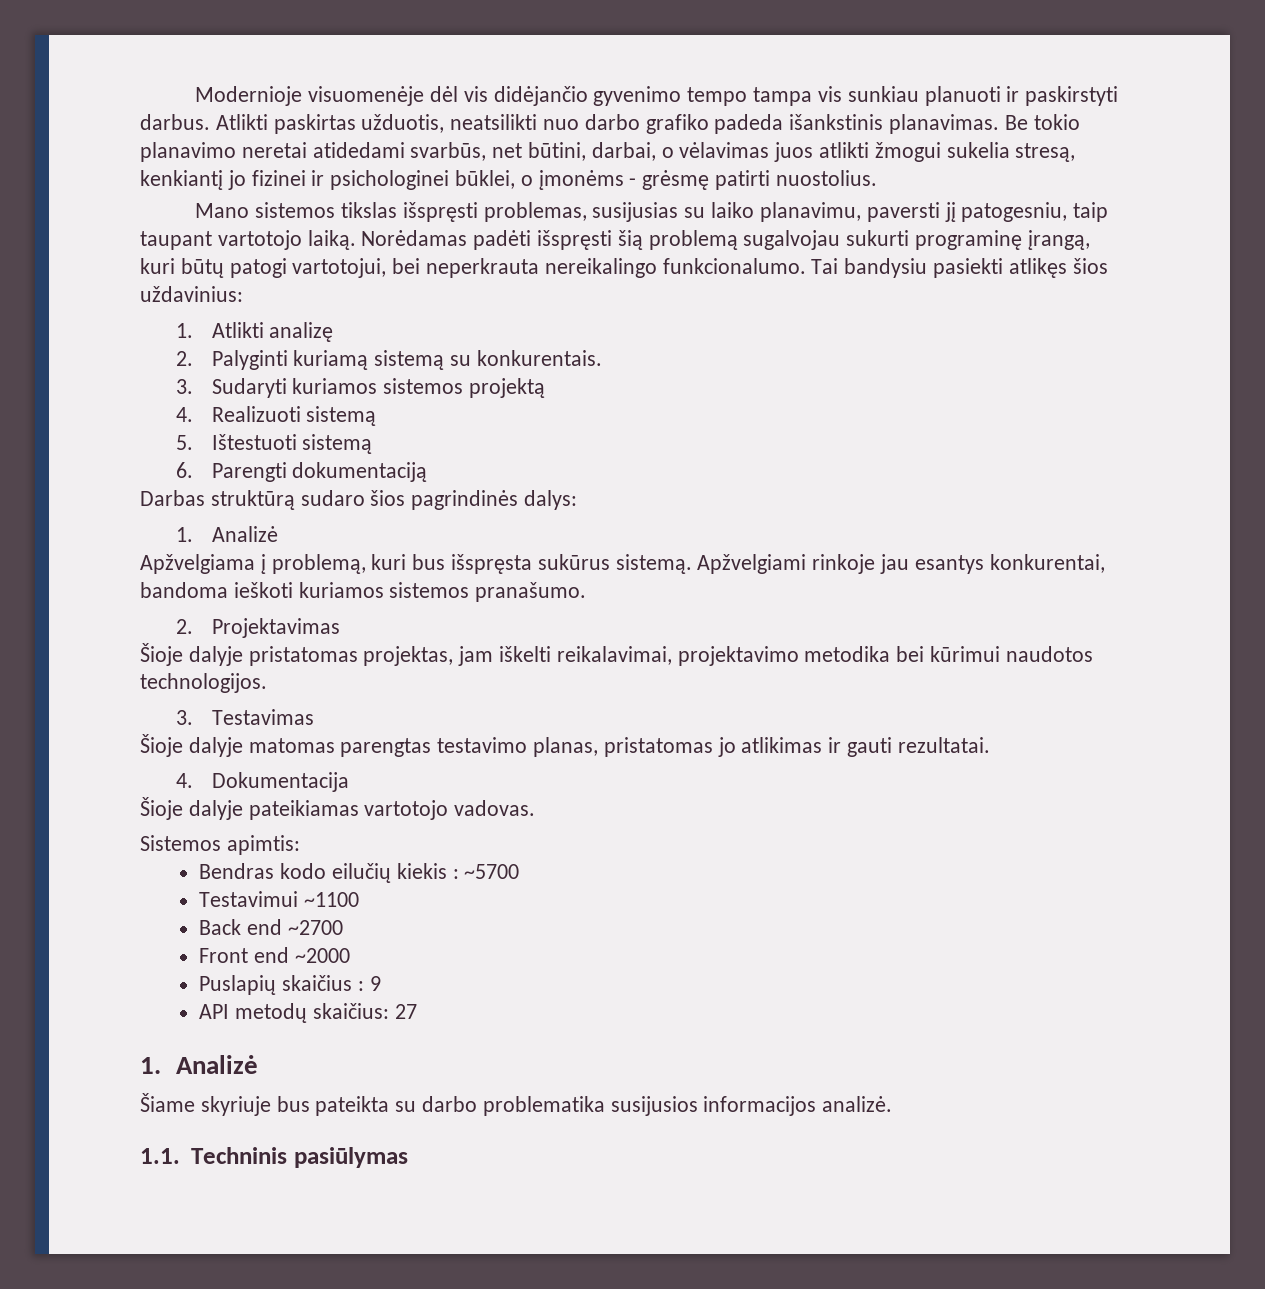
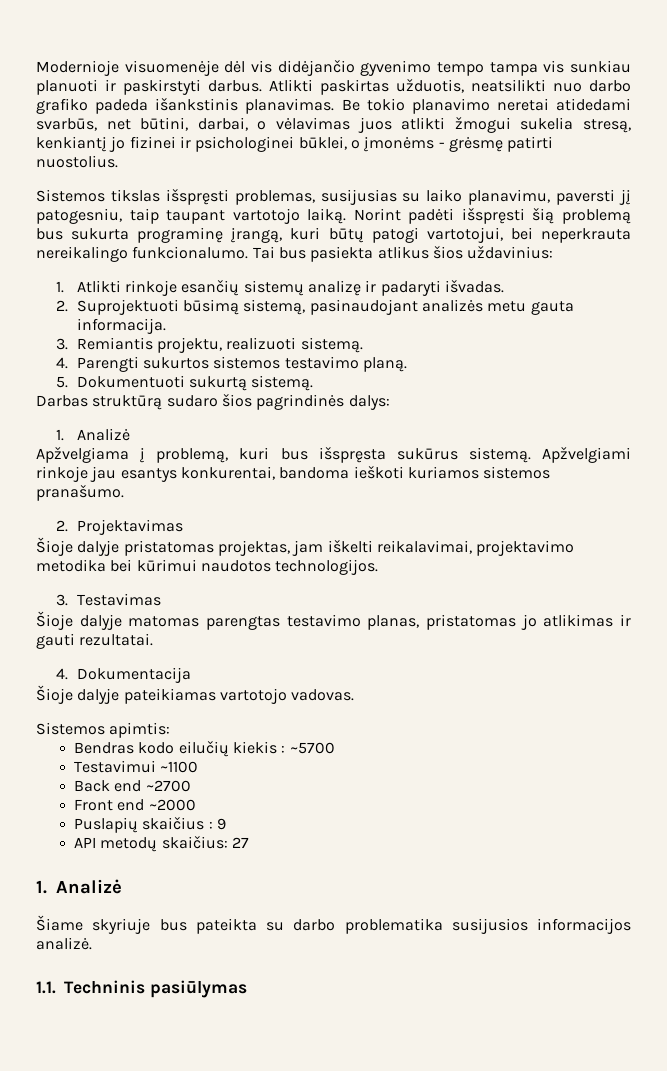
[195,202,336,218] Mano sistemos -> [36,189,105,202] Sistemos
[361,230,468,246] Norėdamas -> [353,208,401,221] Norint
[743,230,910,250] sugalvojau sukurti -> [36,228,130,240] bus sukurta
[844,258,1067,278] bandysiu pasiekti atlikęs -> [278,246,429,262] bus pasiekta atlikus
[269,322,334,342] [175,350,602,370] [175,378,545,398] [175,406,377,426] [175,434,373,454] [175,462,428,482] analizę // 2. Palyginti kuriamą sistemą su konkurentais. // 3. Sudaryti kuriamos sistemos projektą // 4. Realizuoti sistemą // 5. Ištestuoti sistemą // 6. Parengti dokumentaciją -> [125,280,505,296] [56,299,574,315] [76,318,166,334] [56,337,363,353] [56,356,408,372] [56,375,314,391] rinkoje esančių sistemų analizę ir padaryti išvadas. // 2. Suprojektuoti būsimą sistemą, pasinaudojant analizės metu gauta informacija. // 3. Remiantis projektu, realizuoti sistemą. // 4. Parengti sukurtos sistemos testavimo planą. // 5. Dokumentuoti sukurtą sistemą.

